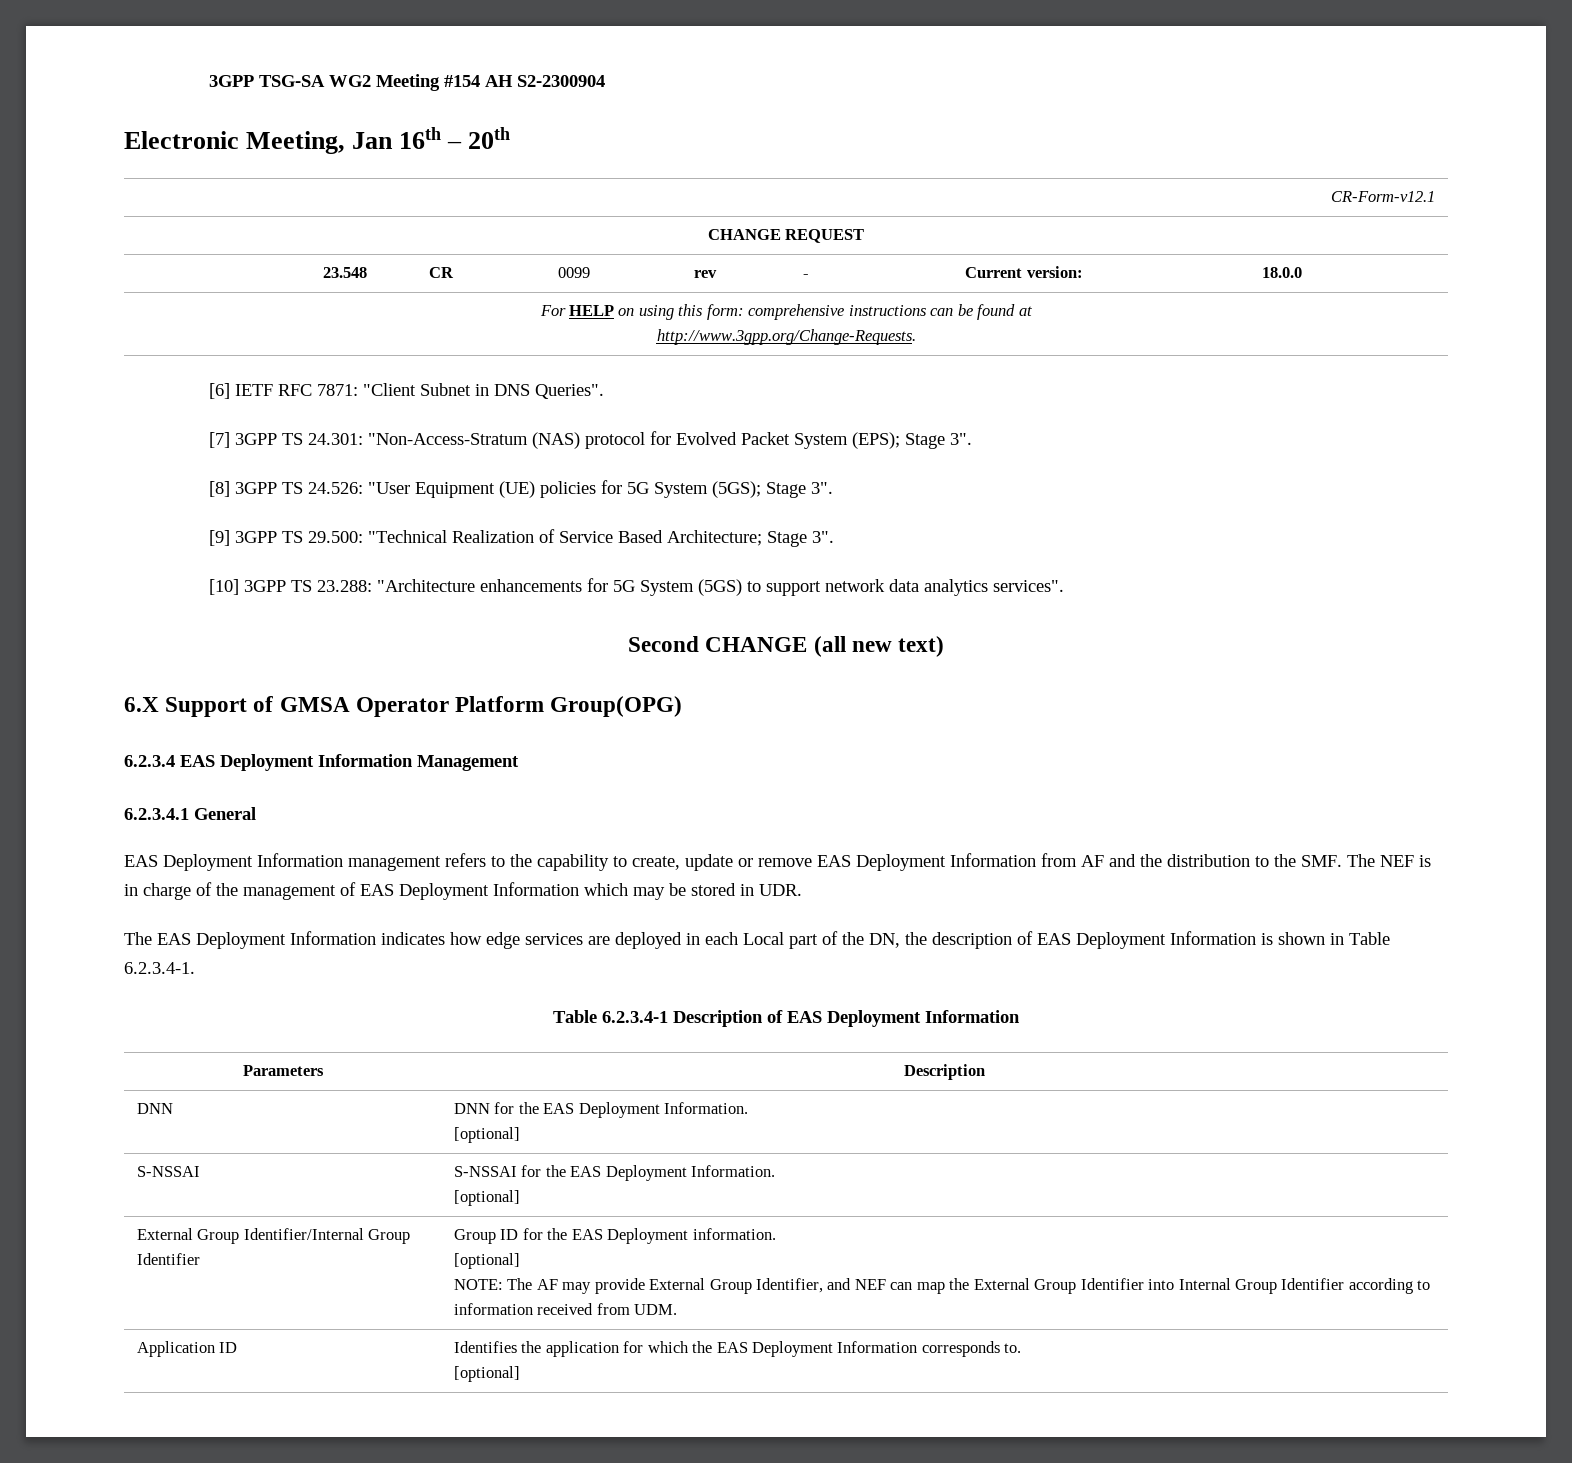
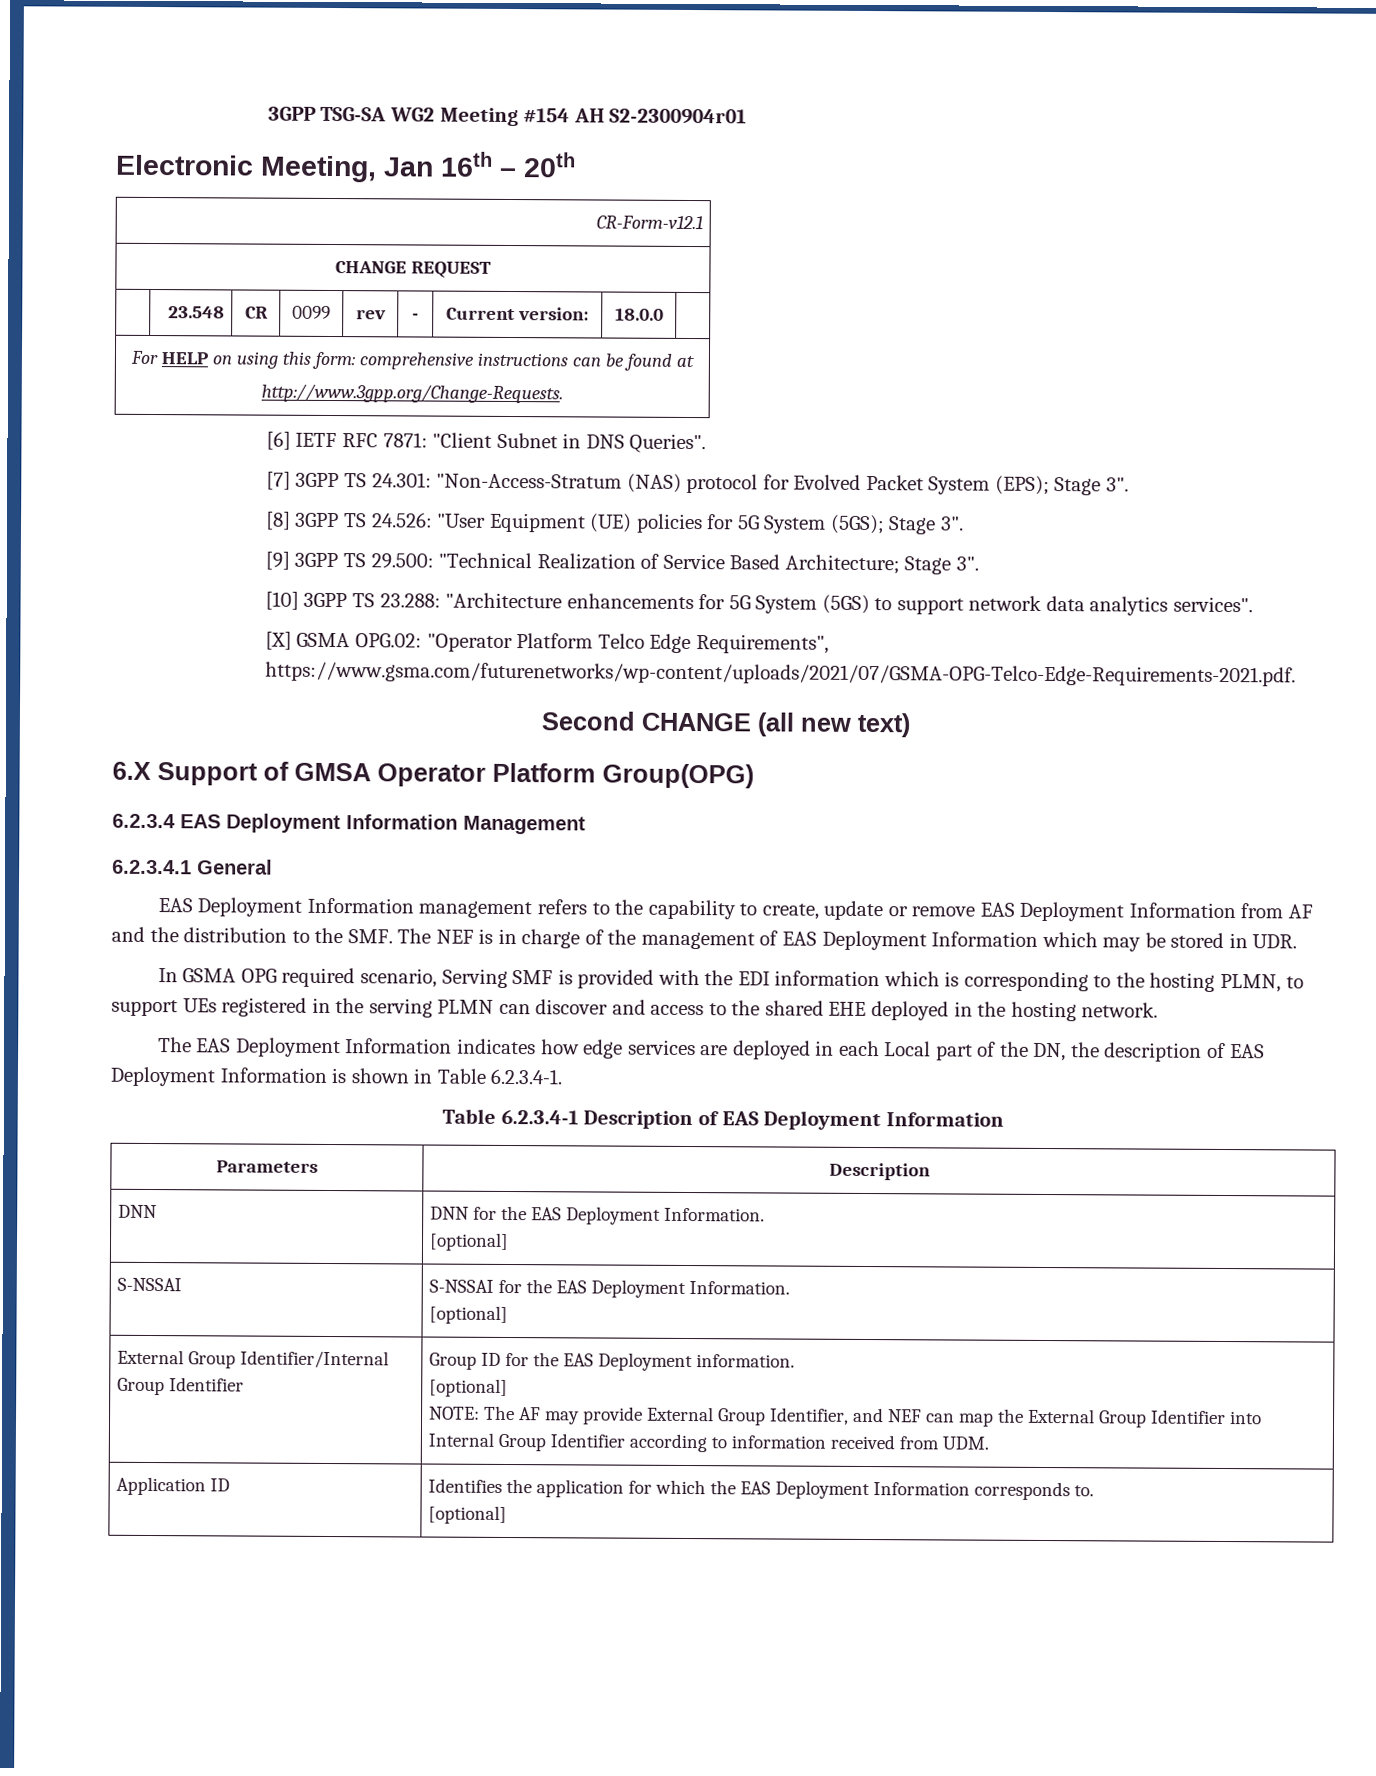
[516,75,605,87] S2-2300904 -> [609,108,748,125] S2-2300904r01
(1064, 586) none -> [264,631,829,654] [264,661,1296,687] // [X] GSMA OPG.02: "Operator Platform Telco Edge Requirements", https://www.gsma.com/futurenetworks/wp-content/uploads/2021/07/GSMA-OPG-Telco-Edge-Requirements-2021.pdf.
(802, 890) none -> [157,967,1304,993] [111,997,1159,1022] // In GSMA OPG required scenario, Serving SMF is provided with the EDI information which is corresponding to the hosting PLMN, to support UEs registered in the serving PLMN can discover and access to the shared EHE deployed in the hosting network.

